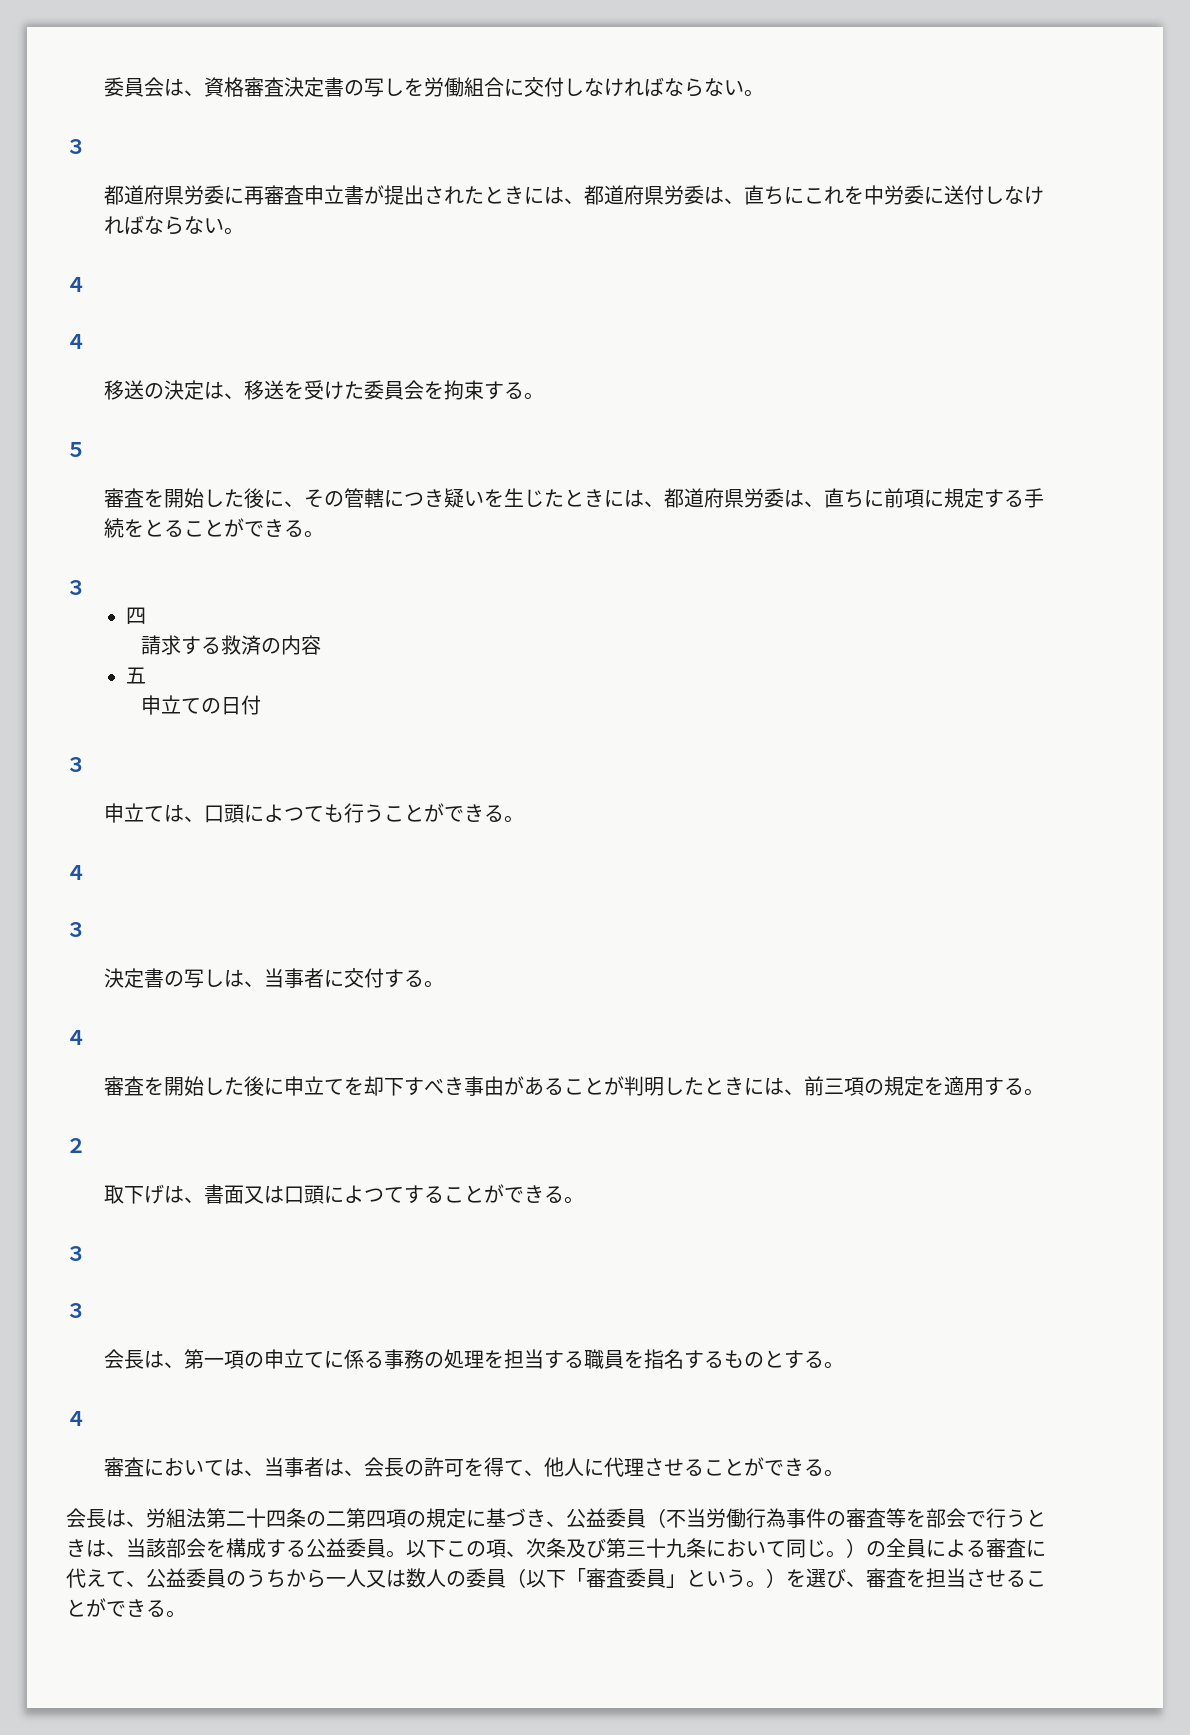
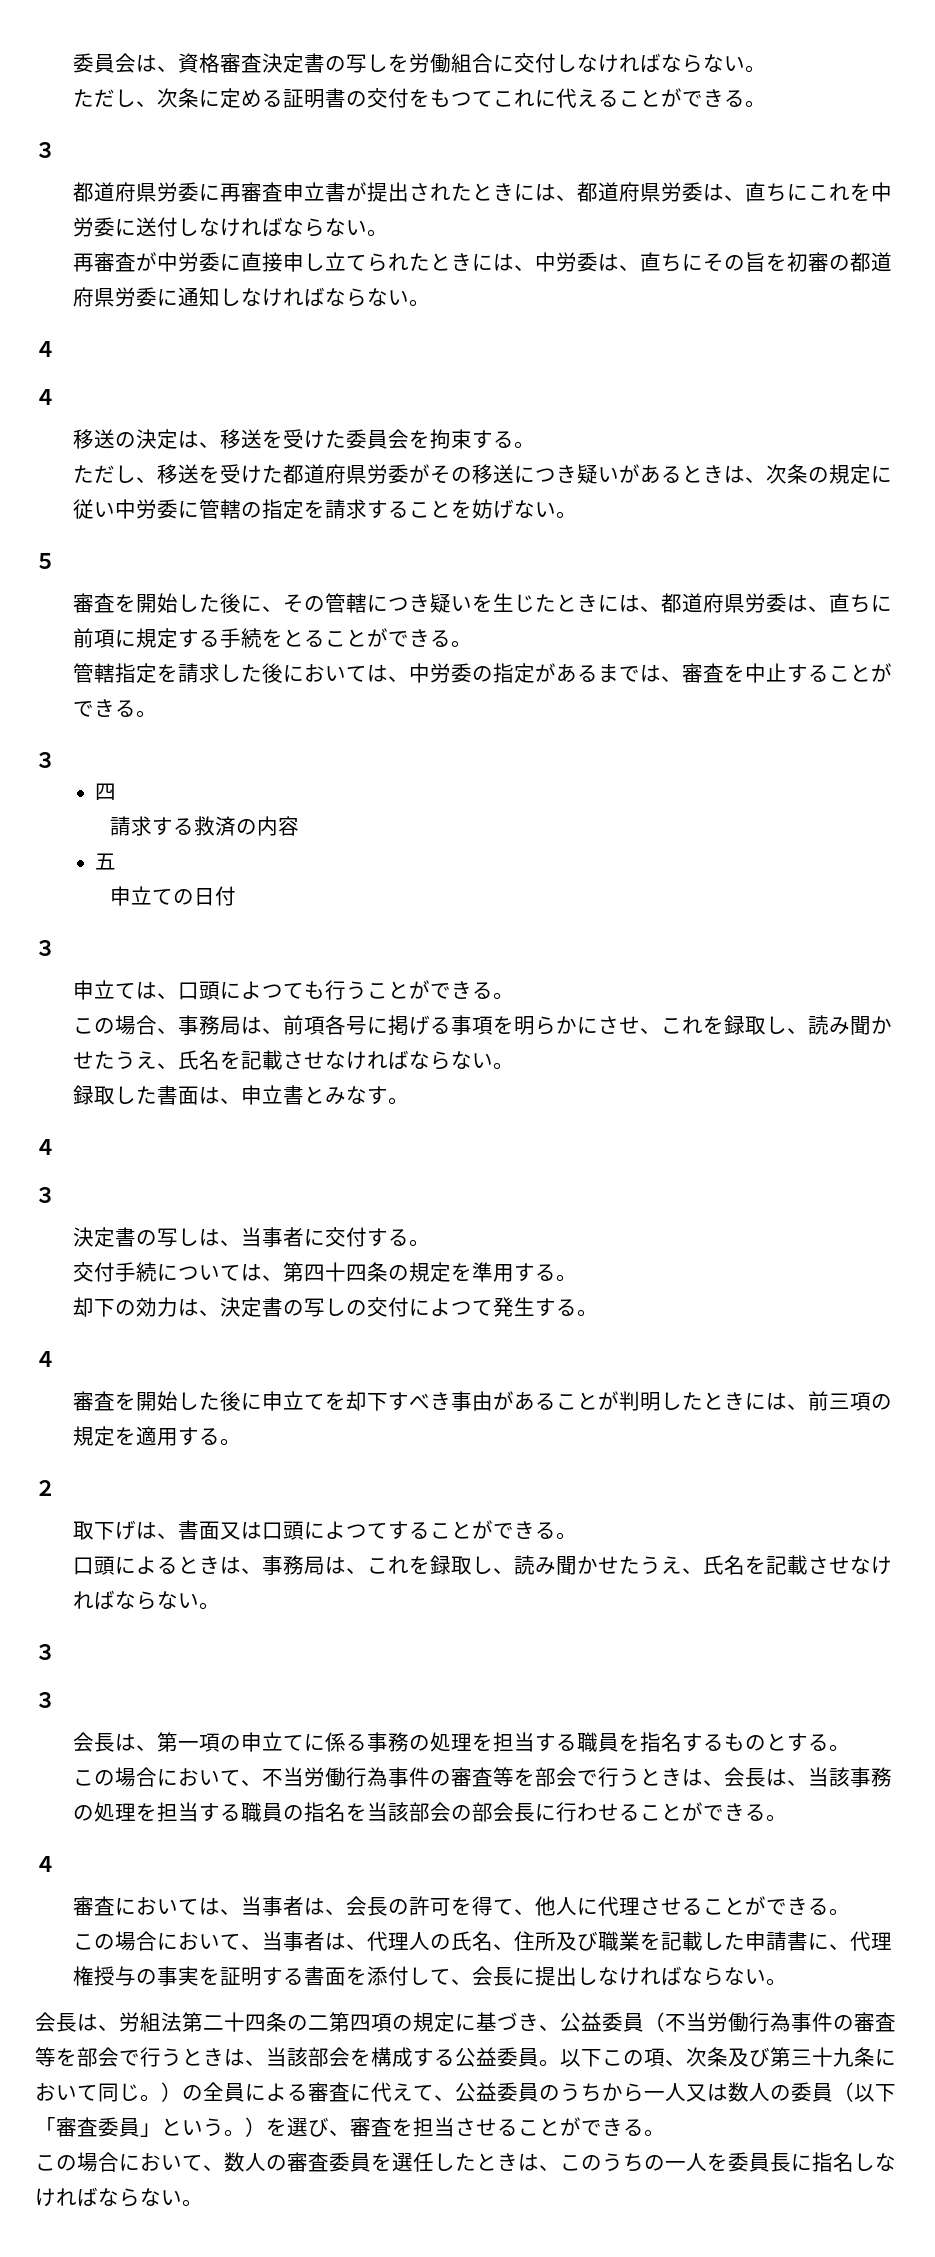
(764, 93) none -> [72,88,766,108] // ただし、次条に定める証明書の交付をもつてこれに代えることができる。
(244, 231) none -> [72,252,892,272] [72,287,430,307] // 再審査が中労委に直接申し立てられたときには、中労委は、直ちにその旨を初審の都道府県労委に通知しなければならない。
(544, 396) none -> [72,464,892,484] [72,499,577,519] // ただし、移送を受けた都道府県労委がその移送につき疑いがあるときは、次条の規定に従い中労委に管轄の指定を請求することを妨げない。
(324, 534) none -> [72,663,892,683] [72,699,157,718] // 管轄指定を請求した後においては、中労委の指定があるまでは、審査を中止することができる。
(524, 819) none -> [72,1015,892,1036] [72,1050,514,1070] [72,1085,409,1105] // この場合、事務局は、前項各号に掲げる事項を明らかにさせ、これを録取し、読み聞かせたうえ、氏名を記載させなければならない。 // 録取した書面は、申立書とみなす。
(444, 984) none -> [72,1262,577,1282] [72,1297,598,1317] // 交付手続については、第四十四条の規定を準用する。 // 却下の効力は、決定書の写しの交付によつて発生する。
(584, 1200) none -> [72,1555,892,1575] [72,1590,220,1610] // 口頭によるときは、事務局は、これを録取し、読み聞かせたうえ、氏名を記載させなければならない。
(844, 1365) none -> [72,1767,892,1787] [72,1802,787,1822] // この場合において、不当労働行為事件の審査等を部会で行うときは、会長は、当該事務の処理を担当する職員の指名を当該部会の部会長に行わせることができる。
(844, 1473) none -> [72,1931,892,1951] [72,1966,787,1986] // この場合において、当事者は、代理人の氏名、住所及び職業を記載した申請書に、代理権授与の事実を証明する書面を添付して、会長に提出しなければならない。
(186, 1614) none -> [35,2152,896,2172] [35,2187,203,2207] // この場合において、数人の審査委員を選任したときは、このうちの一人を委員長に指名しなければならない。

